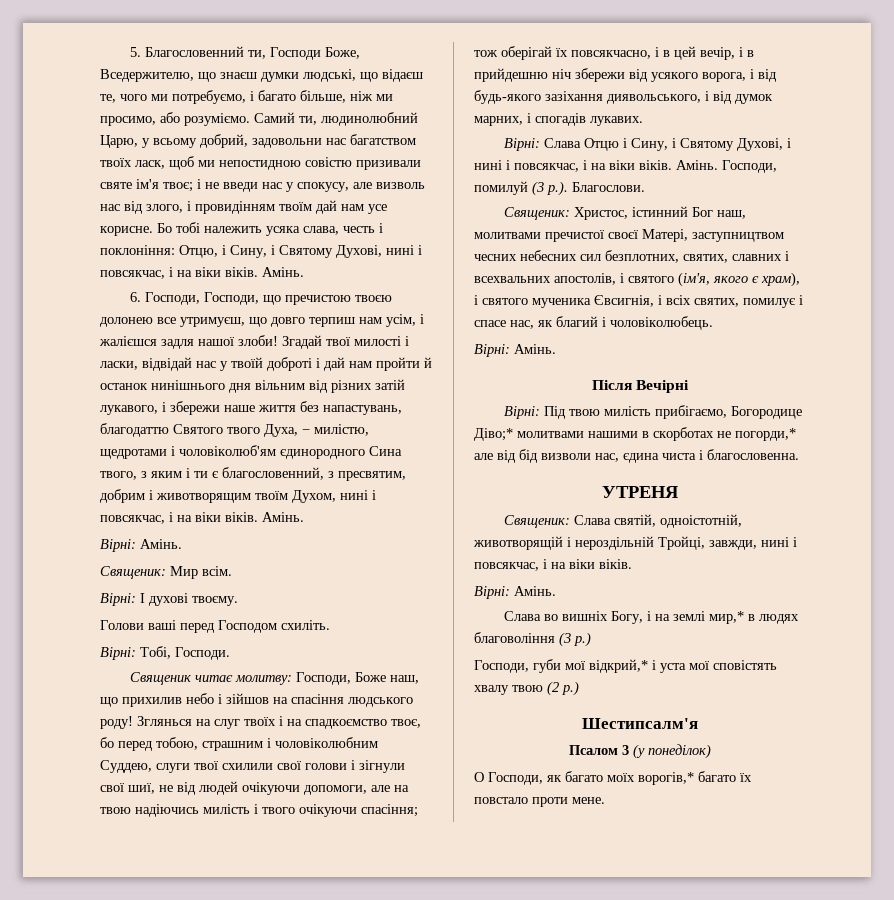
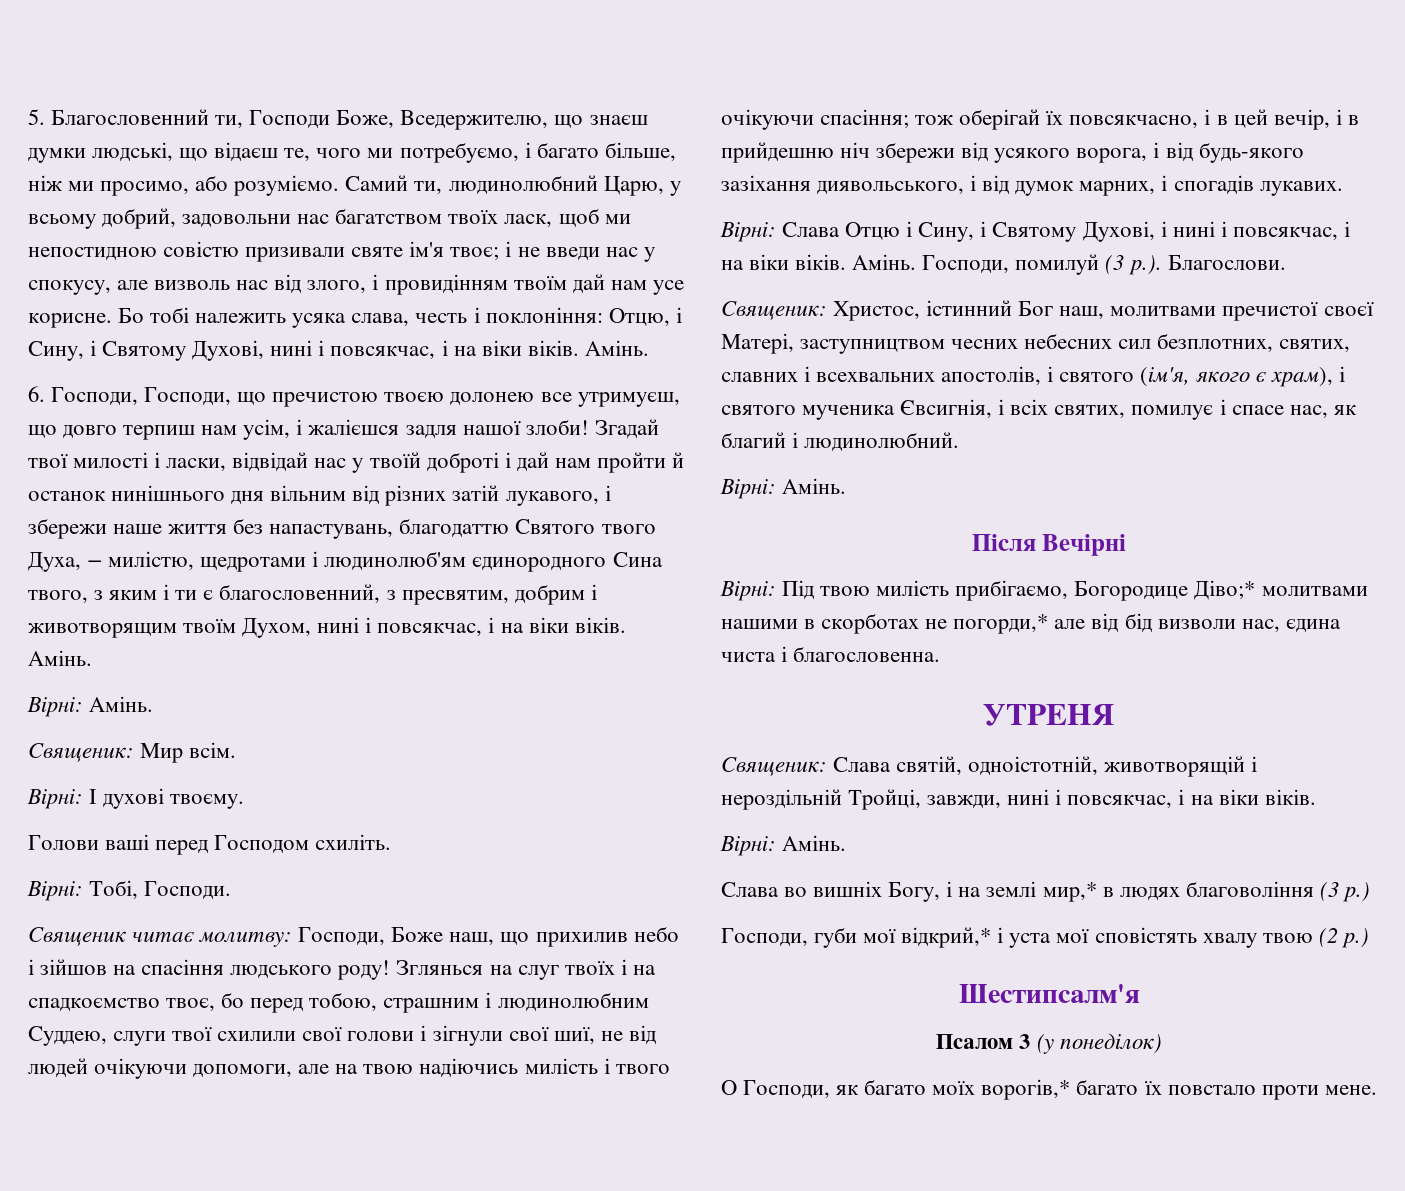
[179,445,276,456] чоловіколюб'ям -> [324,551,467,571] людинолюб'ям
[275,737,378,748] чоловіколюбним -> [497,992,649,1012] людинолюбним
[610,316,713,330] чоловіколюбець. -> [804,432,960,452] людинолюбний.

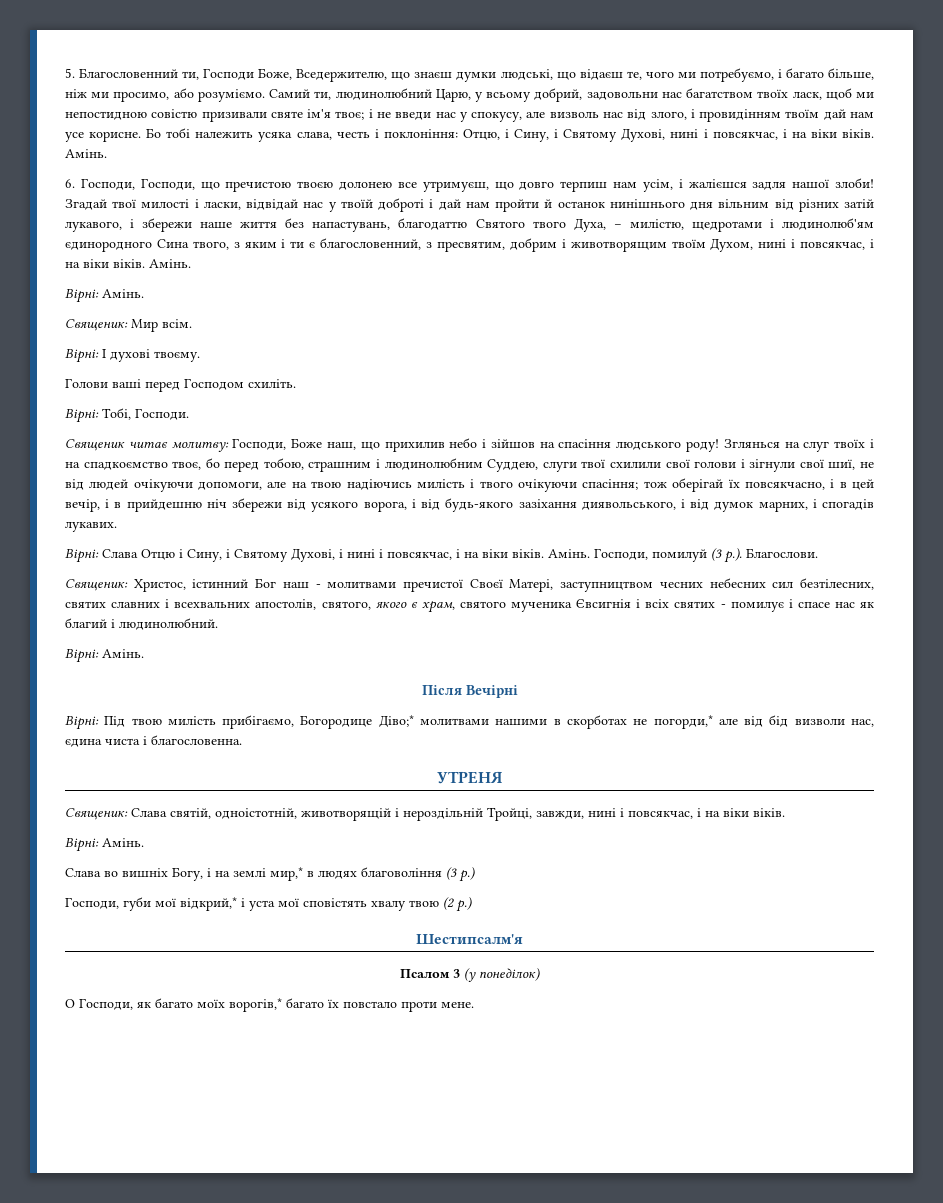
[1059,306,1105,320] наш, -> [282,582,321,589] наш -
[1323,302,1374,316] своєї -> [469,579,503,588] Своєї
[1157,333,1351,353] безплотних, святих, -> [799,578,874,590] [65,601,106,608] безтілесних, святих
[1047,366,1345,387] і святого (ім'я, якого є храм), і -> [321,601,455,613] святого, якого є храм,
[900,399,993,419] Євсигнія, -> [576,599,632,608] Євсигнія
[1054,405,1126,419] святих, -> [674,601,726,608] святих -
[1289,405,1328,419] нас, -> [834,602,855,608] нас

